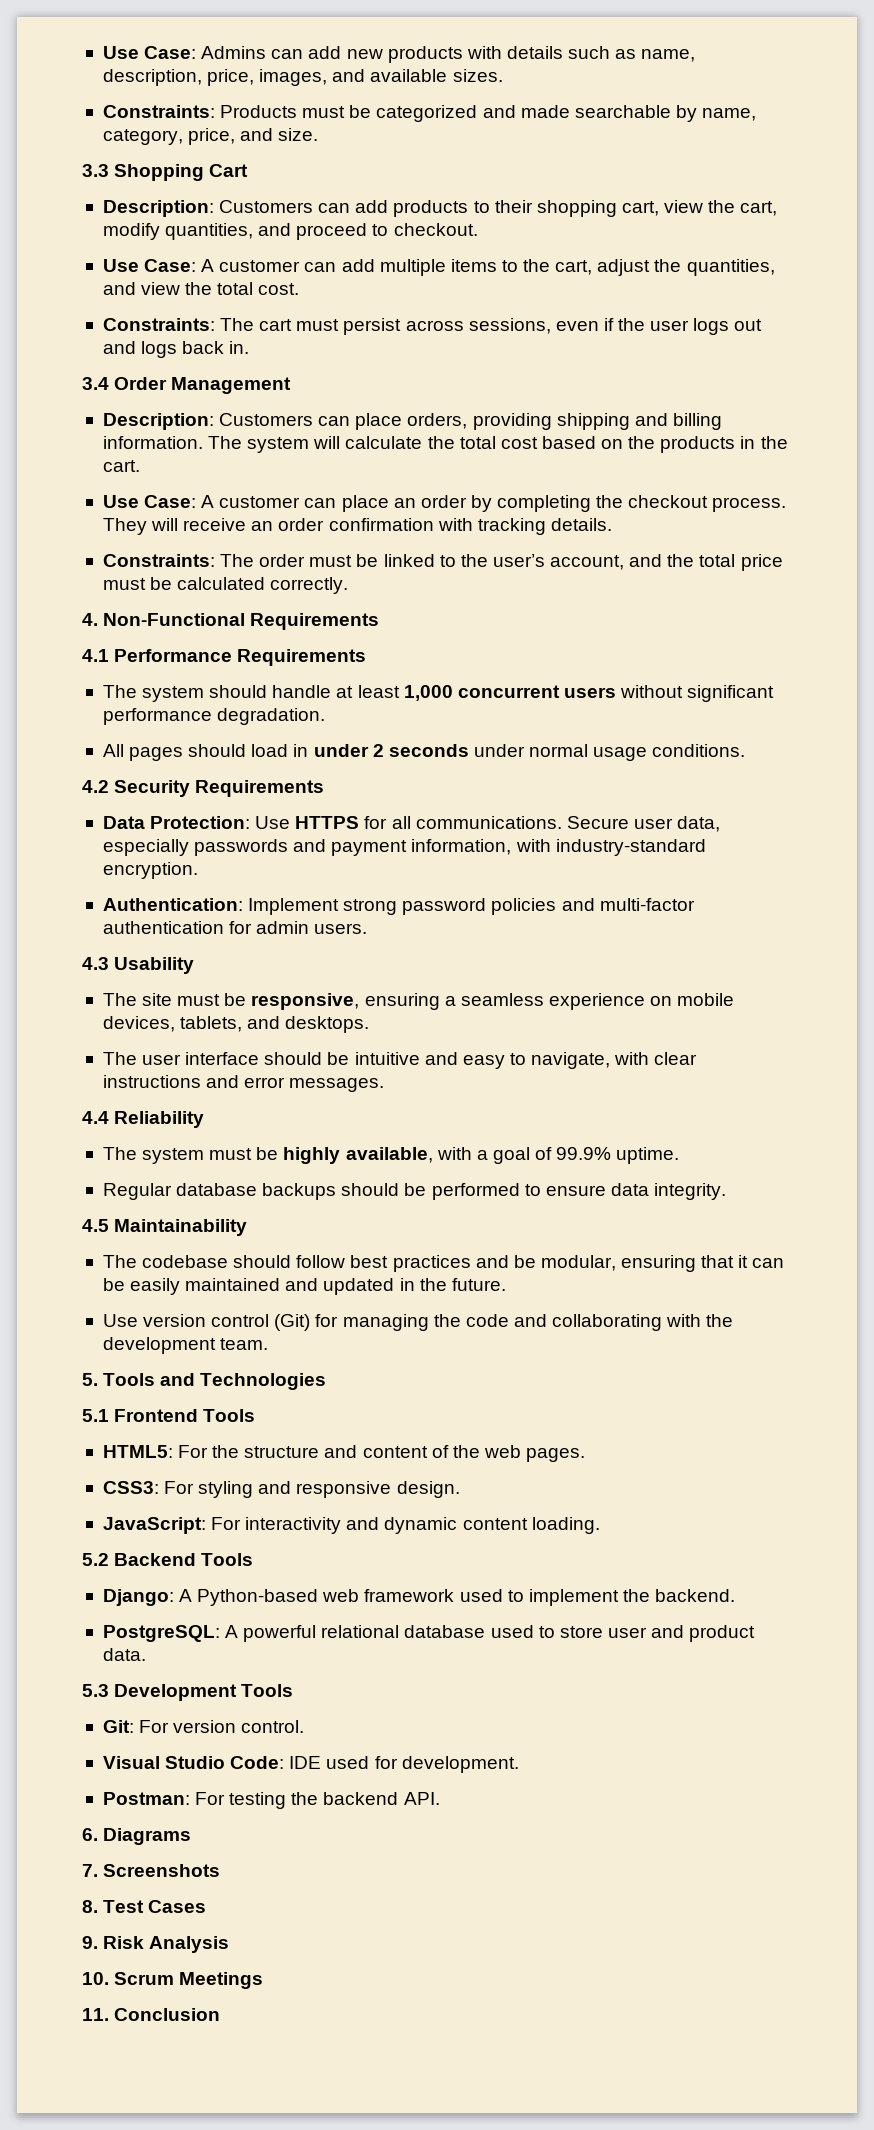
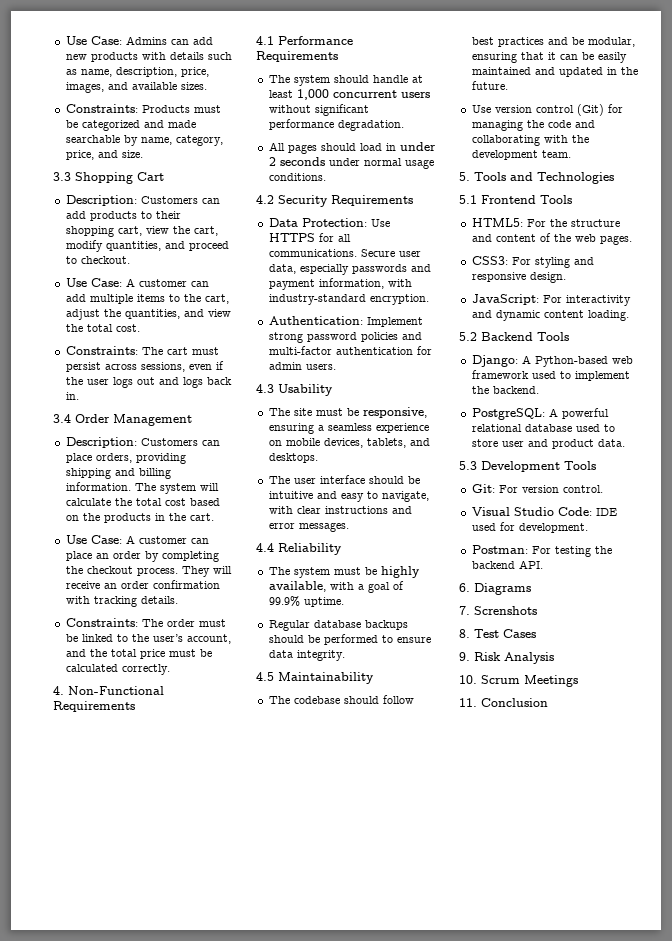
[103,1864,221,1877] Screenshots -> [474,606,537,615] Screnshots

